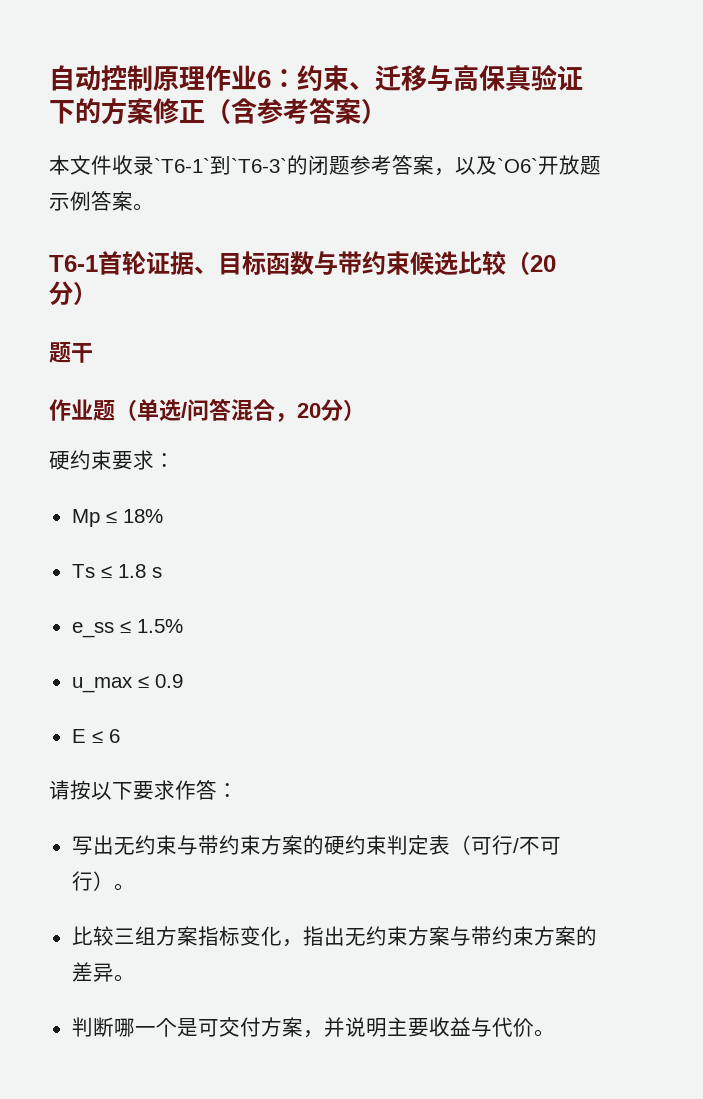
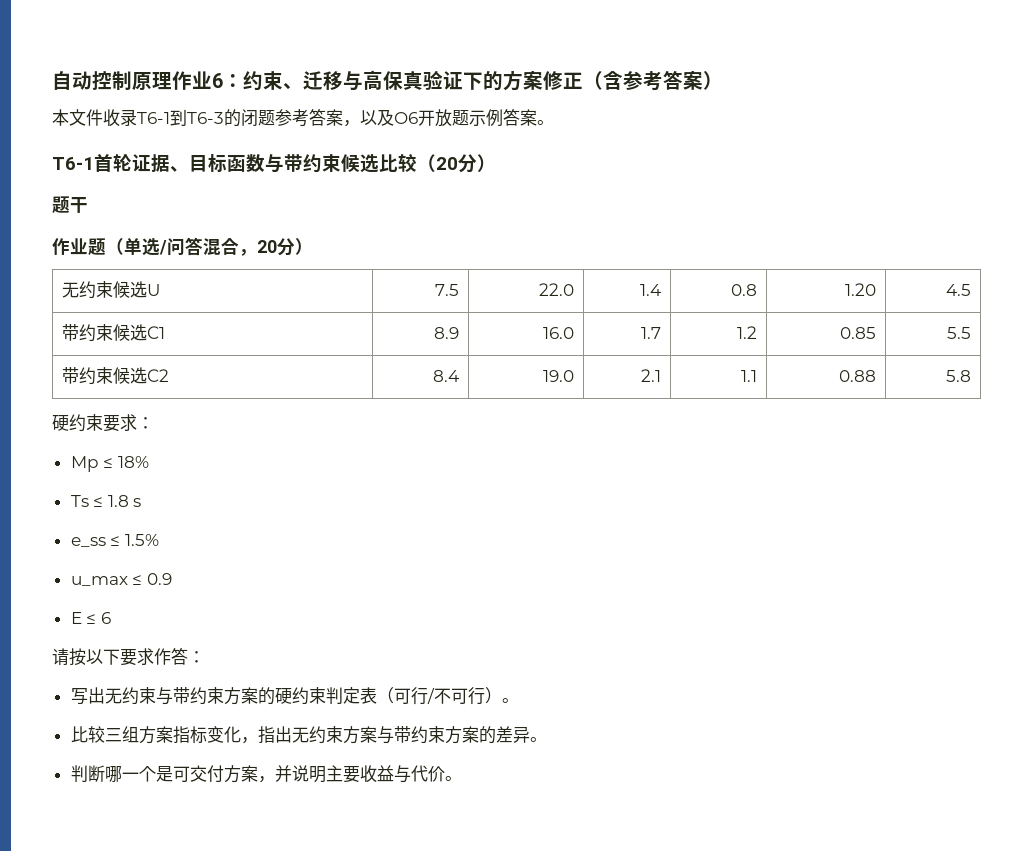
[154,156,287,175] `T6-1`到`T6-3` -> [137,109,224,126] T6-1到T6-3
[497,158,538,173] `O6` -> [394,112,418,124] O6
(365, 410) none -> [62,281,161,299] [434,284,459,296] [538,283,574,296] [639,284,661,296] [730,284,757,296] [844,283,876,296] [945,284,971,296] [62,324,166,342] [433,327,459,339] [542,327,574,339] [640,327,661,339] [736,326,757,339] [839,327,876,339] [946,327,971,339] [62,367,170,385] [432,370,459,382] [542,370,574,382] [640,369,661,382] [740,370,757,382] [838,370,876,382] [945,370,971,382] // 无约束候选U | 7.5 | 22.0 | 1.4 | 0.8 | 1.20 | 4.5 // 带约束候选C1 | 8.9 | 16.0 | 1.7 | 1.2 | 0.85 | 5.5 // 带约束候选C2 | 8.4 | 19.0 | 2.1 | 1.1 | 0.88 | 5.8

